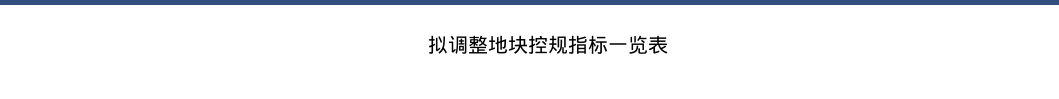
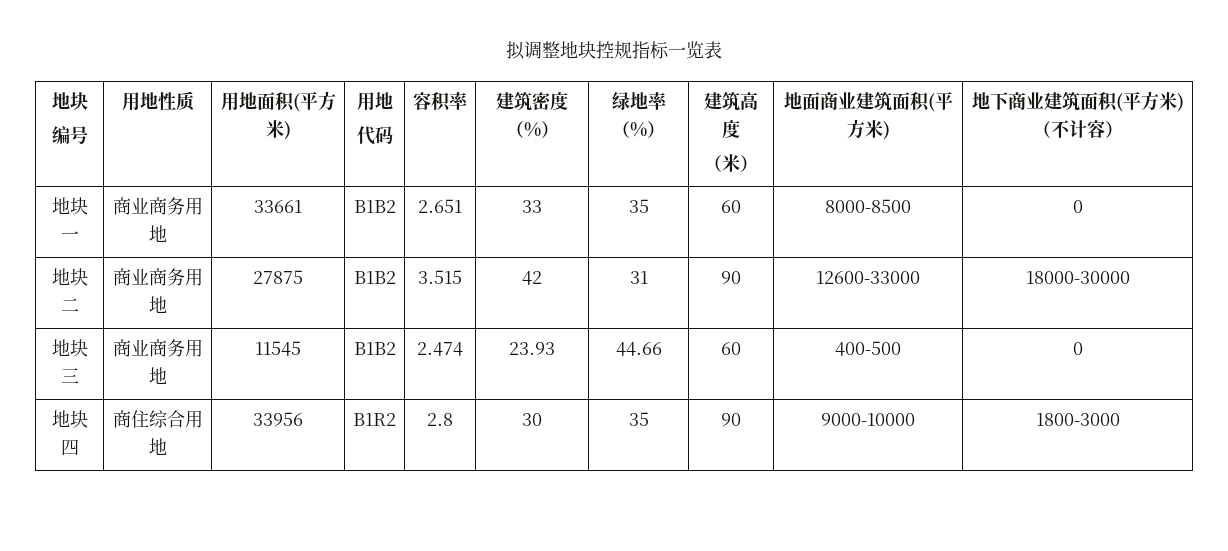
(668, 44) none -> [51,92,88,110] [51,126,88,144] [121,91,194,111] [220,91,336,112] [265,120,291,140] [356,92,393,111] [356,126,393,145] [413,92,468,112] [496,92,568,111] [505,120,559,138] [611,92,667,110] [612,120,665,138] [704,92,758,111] [722,120,740,138] [704,154,758,172] [783,92,953,112] [846,119,890,140] [971,91,1184,112] [1032,120,1123,138] [51,197,88,215] [60,231,79,241] [112,197,203,215] [148,225,167,242] [254,200,302,213] [353,200,396,213] [418,199,462,213] [522,200,542,213] [628,199,649,213] [721,200,741,213] [825,199,911,213] [1072,200,1083,213] [51,268,88,286] [60,298,79,312] [112,268,203,286] [148,296,167,313] [253,270,303,284] [353,271,396,284] [418,270,462,284] [522,271,542,285] [629,271,648,284] [721,271,741,284] [816,271,920,284] [1025,271,1130,284] [51,339,88,357] [60,368,79,383] [112,339,203,357] [148,367,167,384] [255,341,301,356] [353,342,396,355] [417,342,463,356] [509,342,555,355] [615,342,662,356] [721,342,741,355] [835,341,901,356] [1072,342,1083,355] [51,410,88,428] [60,439,79,456] [112,410,203,428] [148,438,167,455] [253,412,303,426] [353,413,396,426] [427,413,453,426] [522,413,542,426] [628,412,649,426] [721,413,741,426] [821,413,915,426] [1035,413,1120,426] // 地块 // 编号 | 用地性质 | 用地面积(平方米) | 用地 // 代码 | 容积率 | 建筑密度（%） | 绿地率（%） | 建筑高度 // （米） | 地面商业建筑面积(平方米) | 地下商业建筑面积(平方米)（不计容） // 地块一 | 商业商务用地 | 33661 | B1B2 | 2.651 | 33 | 35 | 60 | 8000-8500 | 0 // 地块二 | 商业商务用地 | 27875 | B1B2 | 3.515 | 42 | 31 | 90 | 12600-33000 | 18000-30000 // 地块三 | 商业商务用地 | 11545 | B1B2 | 2.474 | 23.93 | 44.66 | 60 | 400-500 | 0 // 地块四 | 商住综合用地 | 33956 | B1R2 | 2.8 | 30 | 35 | 90 | 9000-10000 | 1800-3000

